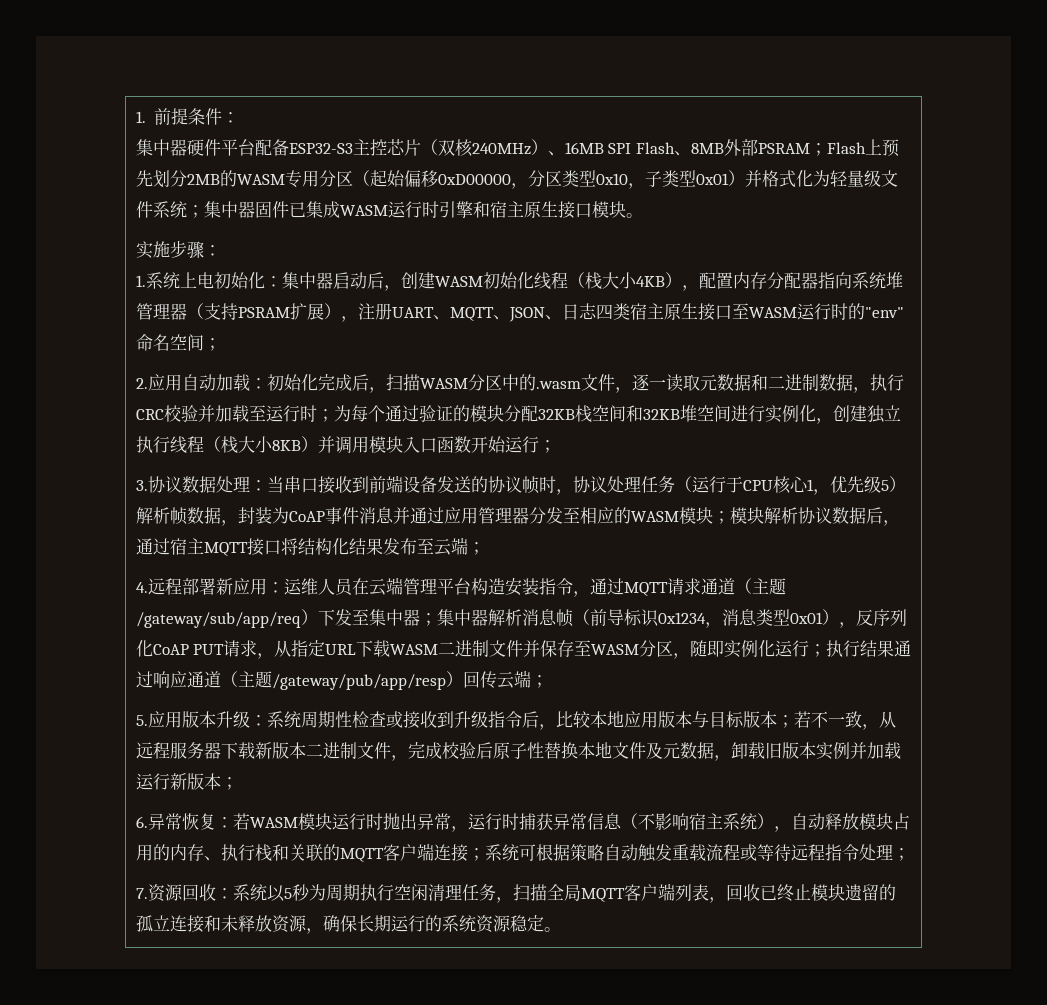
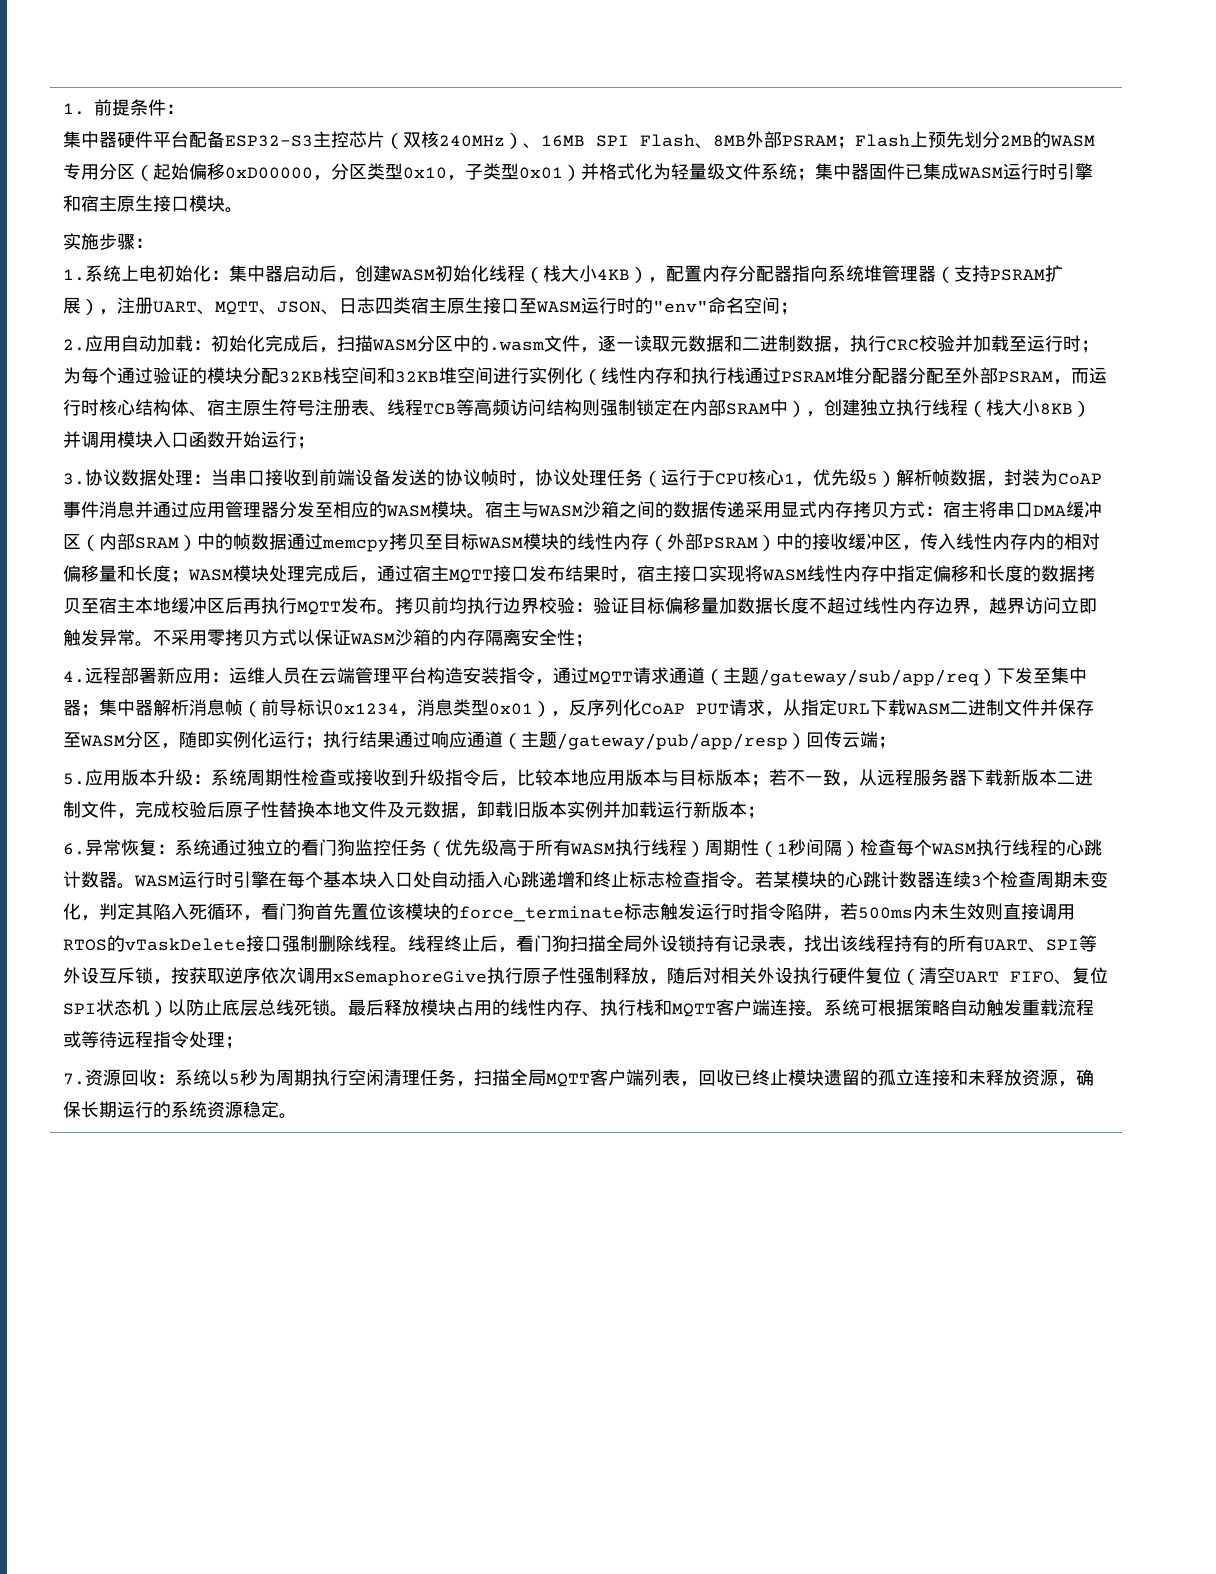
(816, 413) none -> [583,367,1108,385] [63,399,807,417] （线性内存和执行栈通过PSRAM堆分配器分配至外部PSRAM，而运行时核心结构体、宿主原生符号注册表、线程TCB等高频访问结构则强制锁定在内部SRAM中）
[712,507,866,524] ；模块解析协议数据 -> [467,501,1103,519] [63,533,1101,552] [63,565,342,583] 。宿主与WASM沙箱之间的数据传递采用显式内存拷贝方式：宿主将串口DMA缓冲区（内部SRAM）中的帧数据通过memcpy拷贝至目标WASM模块的线性内存（外部PSRAM）中的接收缓冲区，传入线性内存内的相对偏移量和长度；WASM模块处理完成
[280,537,468,556] 将结构化结果发布至云端 -> [529,565,1096,583] [63,597,1098,615] [63,629,576,647] 发布结果时，宿主接口实现将WASM线性内存中指定偏移和长度的数据拷贝至宿主本地缓冲区后再执行MQTT发布。拷贝前均执行边界校验：验证目标偏移量加数据长度不超过线性内存边界，越界访问立即触发异常。不采用零拷贝方式以保证WASM沙箱的内存隔离安全性
[232,813,825,832] 若WASM模块运行时抛出异常，运行时捕获异常信息（不影响宿主系统），自动 -> [175,839,1103,857] [63,871,1109,889] [63,903,1076,922] [63,935,1098,953] [63,967,1109,986] [63,999,385,1017] 系统通过独立的看门狗监控任务（优先级高于所有WASM执行线程）周期性（1秒间隔）检查每个WASM执行线程的心跳计数器。WASM运行时引擎在每个基本块入口处自动插入心跳递增和终止标志检查指令。若某模块的心跳计数器连续3个检查周期未变化，判定其陷入死循环，看门狗首先置位该模块的force_terminate标志触发运行时指令陷阱，若500ms内未生效则直接调用RTOS的vTaskDelete接口强制删除线程。线程终止后，看门狗扫描全局外设锁持有记录表，找出该线程持有的所有UART、SPI等外设互斥锁，按获取逆序依次调用xSemaphoreGive执行原子性强制释放，随后对相关外设执行硬件复位（清空UART FIFO、复位SPI状态机）以防止底层总线死锁。最后
(170, 852) none -> [510,999,547,1016] 线性
[288,844,340,861] 关联的 -> (673, 1007) none
[467,848,485,861] ； -> [806,1011,825,1017] 。

